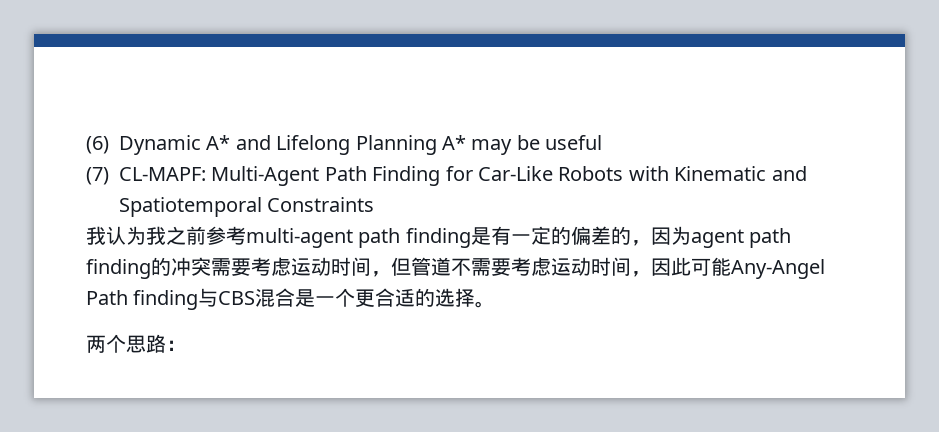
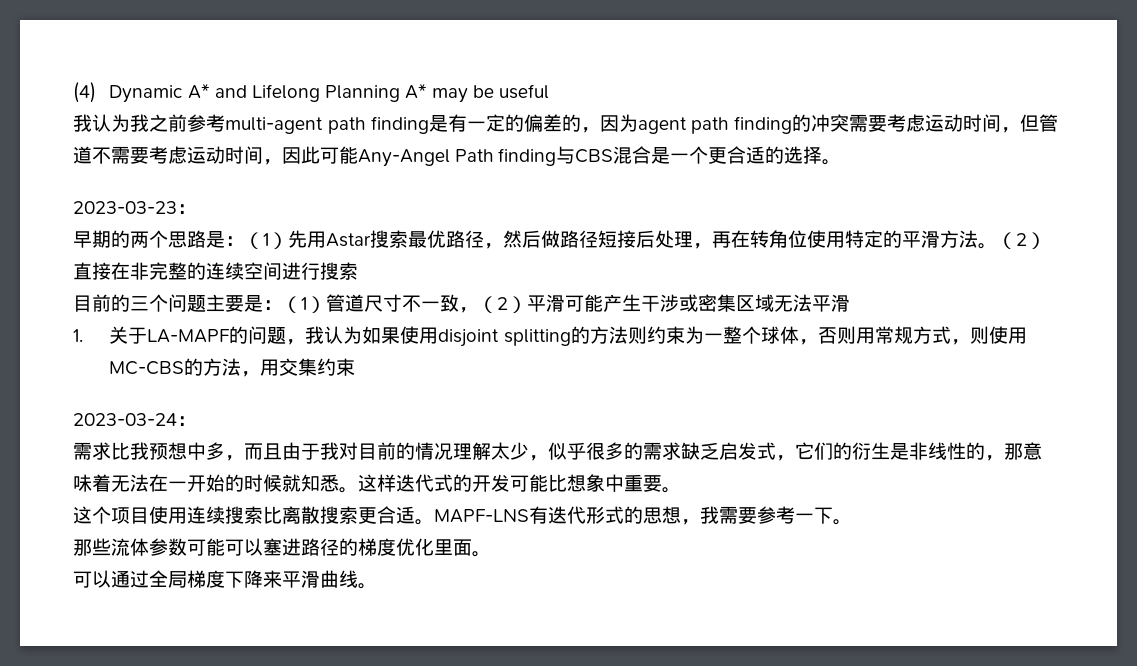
[86,136,109,154] (6) -> [73,82,96,103] (4)
[86,166,807,186] [119,197,375,217] // (7) CL-MAPF: Multi-Agent Path Finding for Car-Like Robots with Kinematic and Spatiotemporal Constraints -> (550, 91) none
[86,334,186,353] 两个思路： -> [73,201,196,214] [73,230,1046,249] [73,262,358,280] [73,294,850,313] [73,326,1027,347] [109,358,356,377] [73,413,196,426] [73,442,1042,461] [73,474,681,493] [73,506,852,525] [73,538,491,557] [73,570,377,589] 2023-03-23： // 早期的两个思路是：（1）先用Astar搜索最优路径，然后做路径短接后处理，再在转角位使用特定的平滑方法。（2）直接在非完整的连续空间进行搜索 // 目前的三个问题主要是：（1）管道尺寸不一致，（2）平滑可能产生干涉或密集区域无法平滑 // 1.关于LA-MAPF的问题，我认为如果使用disjoint splitting的方法则约束为一整个球体，否则用常规方式，则使用MC-CBS的方法，用交集约束 // 2023-03-24： // 需求比我预想中多，而且由于我对目前的情况理解太少，似乎很多的需求缺乏启发式，它们的衍生是非线性的，那意味着无法在一开始的时候就知悉。这样迭代式的开发可能比想象中重要。 // 这个项目使用连续搜索比离散搜索更合适。MAPF-LNS有迭代形式的思想，我需要参考一下。 // 那些流体参数可能可以塞进路径的梯度优化里面。 // 可以通过全局梯度下降来平滑曲线。

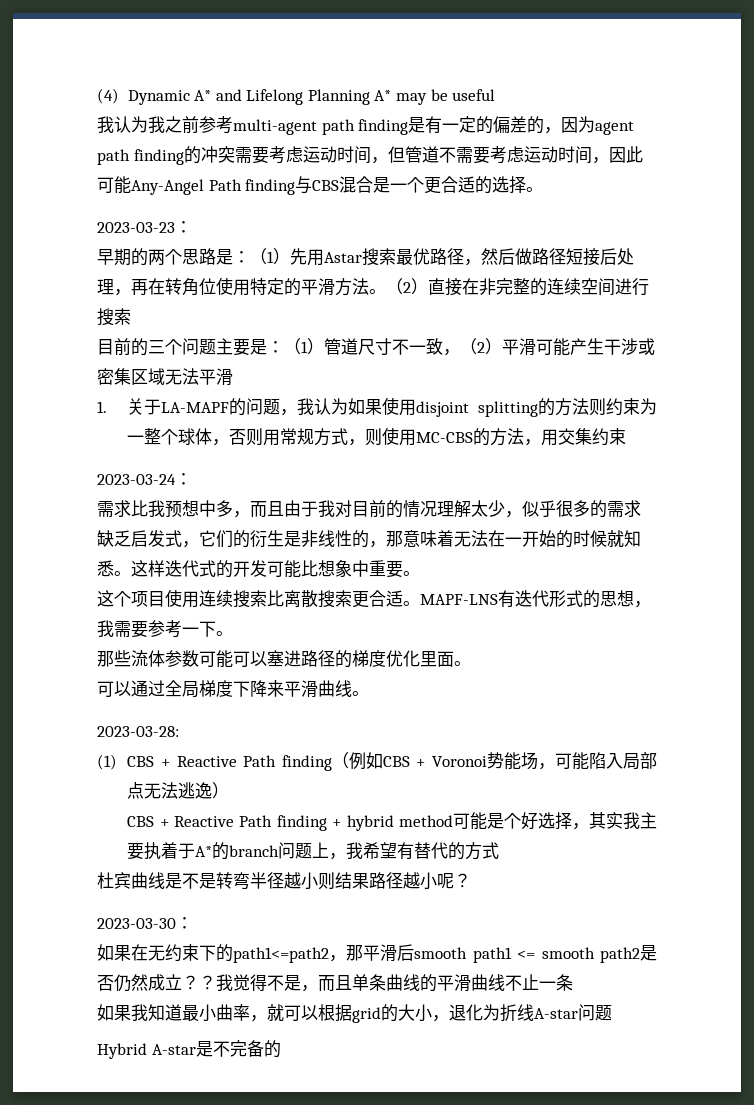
(377, 586) none -> [97,726,179,737] [97,752,657,771] [127,782,230,799] [127,812,657,831] [127,842,500,860] [97,872,471,890] [97,917,193,929] [97,944,657,963] [97,974,573,992] [97,1004,612,1023] [97,1040,281,1059] // 2023-03-28: // (1) CBS + Reactive Path finding（例如CBS + Voronoi势能场，可能陷入局部点无法逃逸） // CBS + Reactive Path finding + hybrid method可能是个好选择，其实我主要执着于A*的branch问题上，我希望有替代的方式 // 杜宾曲线是不是转弯半径越小则结果路径越小呢？ // 2023-03-30： // 如果在无约束下的path1<=path2，那平滑后smooth path1 <= smooth path2是否仍然成立？？我觉得不是，而且单条曲线的平滑曲线不止一条 // 如果我知道最小曲率，就可以根据grid的大小，退化为折线A-star问题 // Hybrid A-star是不完备的

